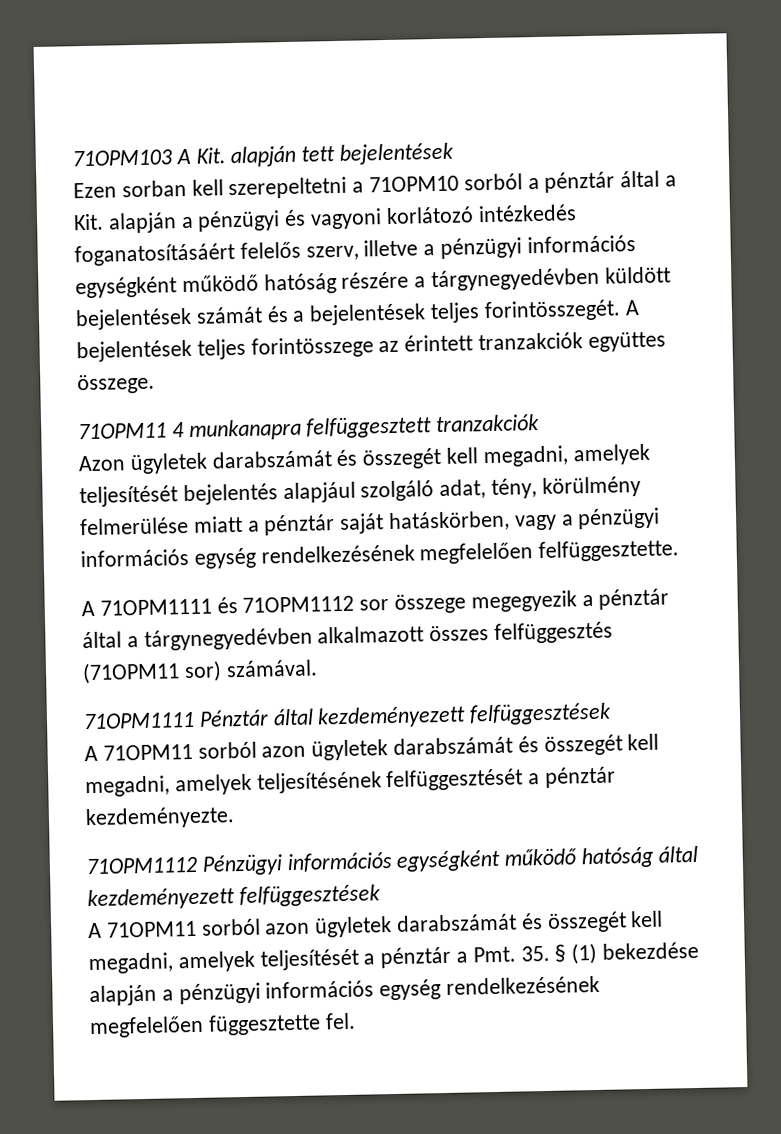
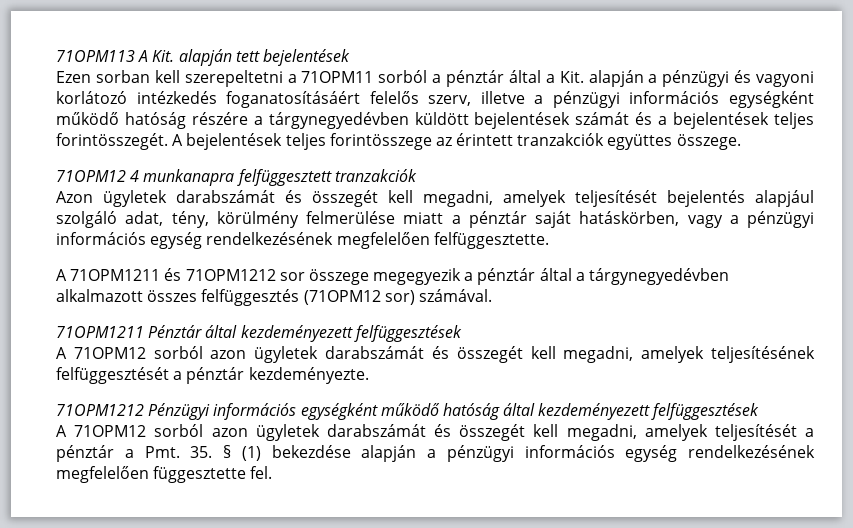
[72,149,172,167] 71OPM103 -> [56,50,135,62] 71OPM113
[369,175,460,193] 71OPM10 -> [301,71,374,83] 71OPM11
[78,422,167,440] 71OPM11 -> [56,170,126,182] 71OPM12
[99,595,355,616] 71OPM1111 és 71OPM1112 -> [70,268,276,281] 71OPM1211 és 71OPM1212
[82,661,180,685] (71OPM11 -> [303,290,381,305] (71OPM12
[83,711,195,730] 71OPM1111 -> [56,326,144,338] 71OPM1211
[102,743,193,761] 71OPM11 -> [73,347,146,359] 71OPM12
[86,856,198,875] 71OPM1112 -> [56,404,144,416] 71OPM1212
[106,920,197,938] 71OPM11 -> [74,425,147,437] 71OPM12

